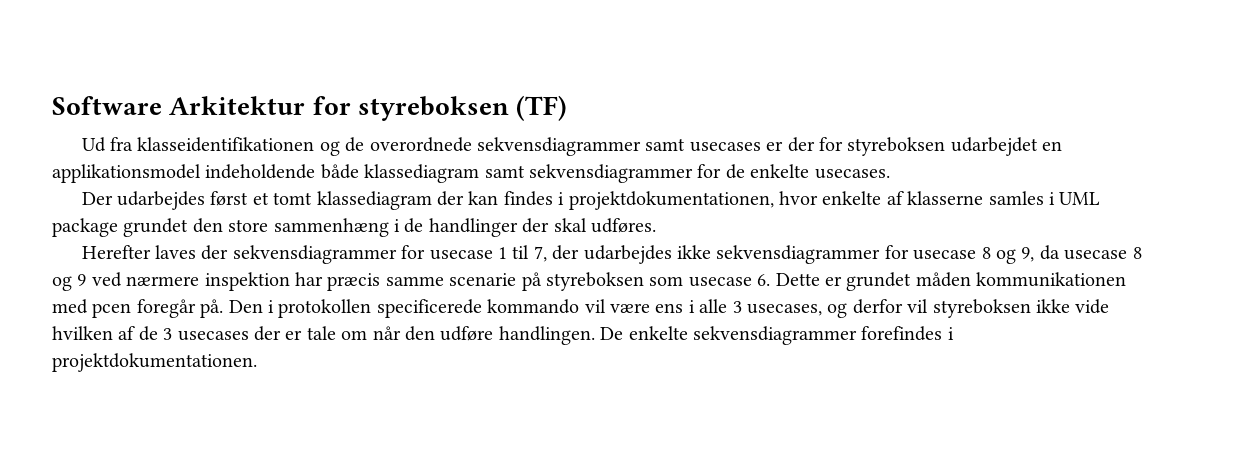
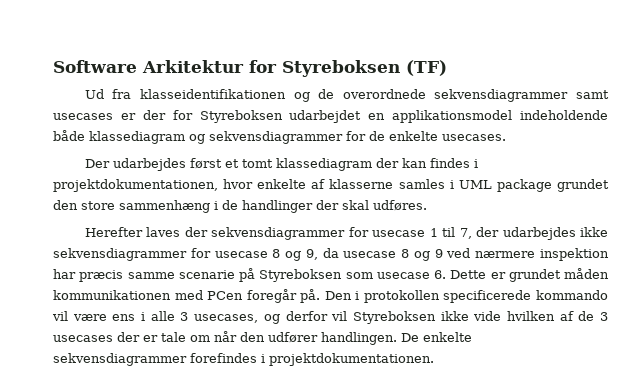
[357,96,509,121] styreboksen -> [282,60,400,77] Styreboksen
[847,137,946,156] styreboksen -> [199,110,283,123] Styreboksen
[484,165,525,178] samt -> [189,134,205,144] og
[545,272,644,291] styreboksen -> [259,269,343,282] Styreboksen
[92,303,132,318] pcen -> [207,291,244,300] PCen
[932,299,1031,318] styreboksen -> [352,311,436,324] Styreboksen
[440,326,494,341] udføre -> [268,332,318,343] udfører

